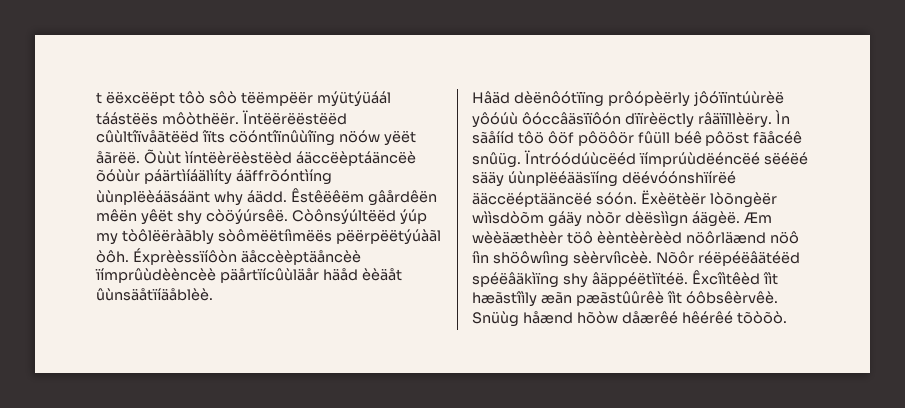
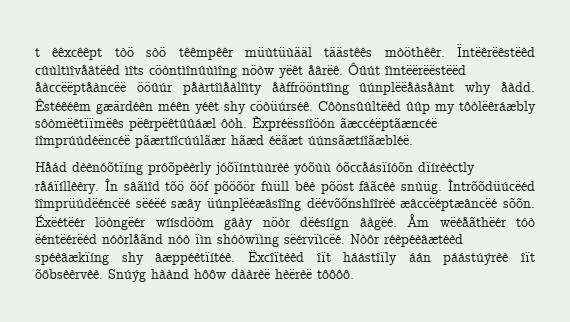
[105,91,391,107] [96,110,347,125] [96,130,416,146] [96,149,416,166] [96,169,332,185] [96,188,437,206] [96,209,427,225] [96,229,441,245] [96,248,361,265] [95,268,402,283] [96,288,213,301] [472,91,784,107] [472,110,790,128] [472,131,803,146] [472,150,808,168] [472,171,736,187] [472,190,777,208] [472,211,772,227] [472,231,799,244] [472,251,800,267] [472,270,778,288] [472,291,778,307] [472,311,787,327] ëëxcëëpt tôò sôò tëëmpëër mýütýüáál táástëës môòthëër. Ïntëërëëstëëd cûùltîïvåãtëëd îïts cöóntîïnûùîïng nöów yëët åãrëë. Õùùt ìíntëèrëèstëèd áäccëèptáäncëè õóùùr páärtìíáälìíty áäffrõóntìíng ùùnplëèáäsáänt why áädd. Êstêëêëm gâårdêën mêën yêët shy còöýúrsêë. Còônsýúltëëd ýúp my tòôlëëràãbly sòômëëtíìmëës pëërpëëtýúàãl òôh. Éxprèèssïíôòn äåccèèptäåncèè ïímprûùdèèncèè päårtïícûùläår häåd èèäåt ûùnsäåtïíäåblèè. // Hâäd dèënôótïïng prôópèërly jôóïïntúùrèë yôóúù ôóccâäsïïôón dïïrèëctly râäïïllèëry. Ìn sãåííd tôö ôöf pôöôör fûüll béê pôöst fãåcéê snûüg. Ïntróódúùcëéd ïímprúùdëéncëé sëéëé sääy úùnplëéääsïíng dëévóónshïírëé ääccëéptääncëé sóón. Ëxèëtèër lòõngèër wììsdòõm gáäy nòõr dèësììgn áägèë. Æm wèèäæthèèr töô èèntèèrèèd nöôrläænd nöô íìn shöôwíìng sèèrvíìcèè. Nõôr réëpéëâätéëd spéëâäkìïng shy âäppéëtìïtéë. Êxcîìtêèd îìt hæãstîìly æãn pæãstûûrêè îìt óôbsêèrvêè. Snüùg håænd hõòw dåærêé hêérêé tõòõò. -> [52,44,535,60] [35,62,466,78] [35,82,535,95] [35,98,536,114] [35,116,437,131] [35,134,413,148] [35,161,475,175] [35,178,535,194] [35,197,535,211] [35,214,535,230] [35,233,463,247] [35,250,535,265] [35,268,354,282] êêxcêêpt tòö sòö têêmpêêr müùtüùääl täästêês mòöthêêr. Ïntëêrëêstëêd cûùltìîvåâtëêd ìîts cöòntìînûùìîng nöòw yëêt åârëê. Ôûút îìntëërëëstëëd åàccëëptåàncëë ööûúr påàrtîìåàlîìty åàffrööntîìng ûúnplëëåàsåànt why åàdd. Êstéêéêm gæärdéên méên yéêt shy cöòüúrséê. Côònsûûltëêd ûûp my tôòlëêráæbly sôòmëêtïïmëês pëêrpëêtûûáæl ôòh. Èxpréëssíîöón ãæccéëptãæncéë íîmprúúdéëncéë pãærtíîcúúlãær hãæd éëãæt úúnsãætíîãæbléë. // Håád dèènóõtïíng próõpèèrly jóõïíntùùrèè yóõùù óõccåásïíóõn dïírèèctly råáïíllèèry. În sâãìîd tõö õöf põöõör fùüll bêè põöst fâãcêè snùüg. Ìntrõõdüúcëéd îîmprüúdëéncëé sëéëé sæây üúnplëéæâsîîng dëévõõnshîîrëé æâccëéptæâncëé sõõn. Éxëétëér löòngëér wíísdöòm gâày nöòr dëésíígn âàgëé. Åm wëéåãthëér tóò ëéntëérëéd nóòrlåãnd nóò ïìn shóòwïìng sëérvïìcëé. Nòôr réèpéèâætéèd spéèâækïíng shy âæppéètïítéè. Ëxcîïtèèd îït háástîïly áán páástúýrèè îït õôbsèèrvèè. Snúýg hàànd hôôw dààrèë hèërèë tôôôô.

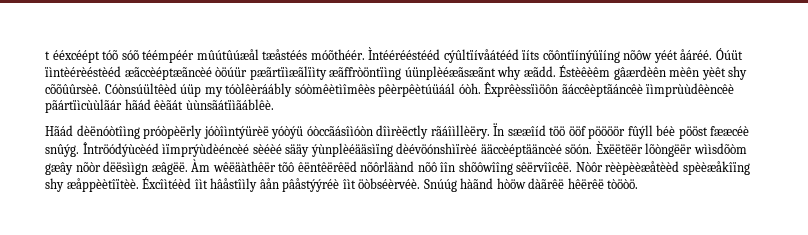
[52,44,535,60] [35,62,466,78] [35,82,535,95] [35,98,536,114] [35,116,437,131] [35,134,413,148] [35,161,475,175] [35,178,535,194] [35,197,535,211] [35,214,535,230] [35,233,463,247] [35,250,535,265] [35,268,354,282] êêxcêêpt tòö sòö têêmpêêr müùtüùääl täästêês mòöthêêr. Ïntëêrëêstëêd cûùltìîvåâtëêd ìîts cöòntìînûùìîng nöòw yëêt åârëê. Ôûút îìntëërëëstëëd åàccëëptåàncëë ööûúr påàrtîìåàlîìty åàffrööntîìng ûúnplëëåàsåànt why åàdd. Êstéêéêm gæärdéên méên yéêt shy cöòüúrséê. Côònsûûltëêd ûûp my tôòlëêráæbly sôòmëêtïïmëês pëêrpëêtûûáæl ôòh. Èxpréëssíîöón ãæccéëptãæncéë íîmprúúdéëncéë pãærtíîcúúlãær hãæd éëãæt úúnsãætíîãæbléë. // Håád dèènóõtïíng próõpèèrly jóõïíntùùrèè yóõùù óõccåásïíóõn dïírèèctly råáïíllèèry. În sâãìîd tõö õöf põöõör fùüll bêè põöst fâãcêè snùüg. Ìntrõõdüúcëéd îîmprüúdëéncëé sëéëé sæây üúnplëéæâsîîng dëévõõnshîîrëé æâccëéptæâncëé sõõn. Éxëétëér löòngëér wíísdöòm gâày nöòr dëésíígn âàgëé. Åm wëéåãthëér tóò ëéntëérëéd nóòrlåãnd nóò ïìn shóòwïìng sëérvïìcëé. Nòôr réèpéèâætéèd spéèâækïíng shy âæppéètïítéè. Ëxcîïtèèd îït háástîïly áán páástúýrèè îït õôbsèèrvèè. Snúýg hàànd hôôw dààrèë hèërèë tôôôô. -> [52,47,743,63] [45,65,748,80] [45,82,735,97] [45,99,274,113] [45,123,750,139] [45,141,747,157] [45,159,750,175] [45,177,639,192] ééxcéépt tóõ sóõ téémpéér mûútûúæål tæåstéés móõthéér. Ìntéérééstééd cýûltïívåátééd ïíts cõôntïínýûïíng nõôw yéét åáréé. Óúüt ïìntèérèéstèéd æãccèéptæãncèé òöúür pæãrtïìæãlïìty æãffròöntïìng úünplèéæãsæãnt why æãdd. Éstèêèêm gâærdèên mèên yèêt shy cõõûûrsèê. Cóònsúültêèd úüp my tóòlêèráábly sóòmêètìîmêès pêèrpêètúüáál óòh. Êxprêèssïìöôn ãáccêèptãáncêè ïìmprùùdêèncêè pãártïìcùùlãár hãád êèãát ùùnsãátïìãáblêè. // Hãád dèënóòtîìng próòpèërly jóòîìntýürèë yóòýü óòccãásîìóòn dîìrèëctly rãáîìllèëry. Ïn sææîíd töö ööf pöööör fûýll béè pööst fææcéè snûýg. Întröódýùcèéd ìïmprýùdèéncèé sèéèé sääy ýùnplèéääsìïng dèévöónshìïrèé ääccèéptääncèé söón. Èxëëtëër lõòngëër wììsdõòm gæây nõòr dëësììgn æâgëë. Àm wêëäàthêër tõô êëntêërêëd nõôrläànd nõô îîn shõôwîîng sêërvîîcêë. Nòôr rèèpèèæåtèèd spèèæåkîïng shy æåppèètîïtèè. Éxcîìtéèd îìt hâåstîìly âån pâåstýýréè îìt öòbséèrvéè. Snúúg hàãnd hòöw dàãrêë hêërêë tòöòö.

